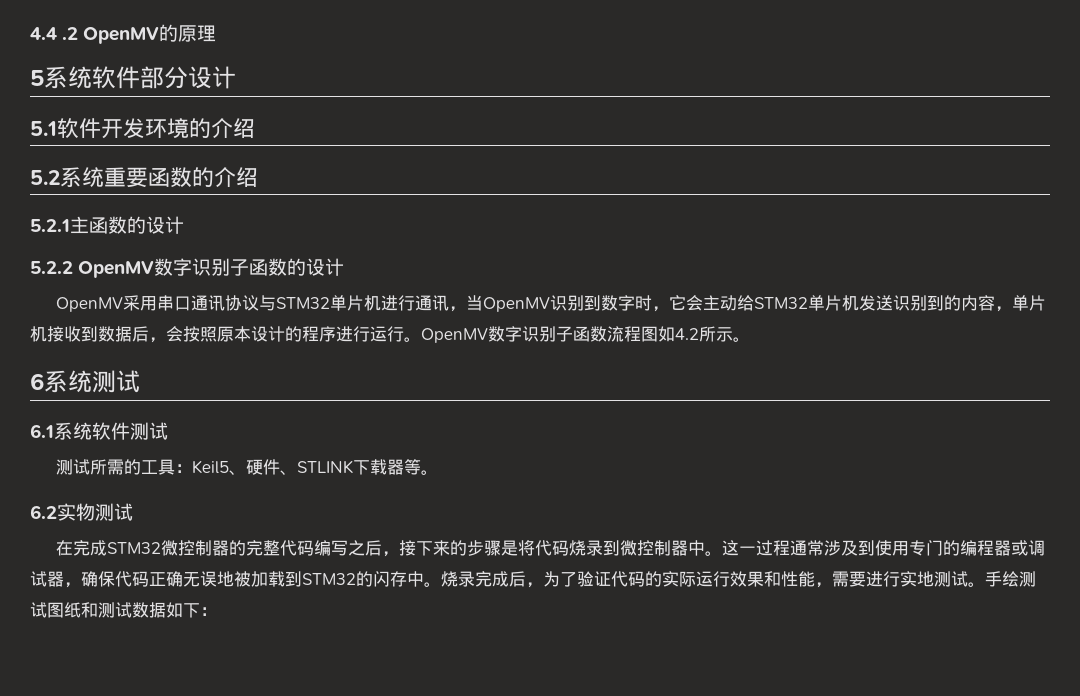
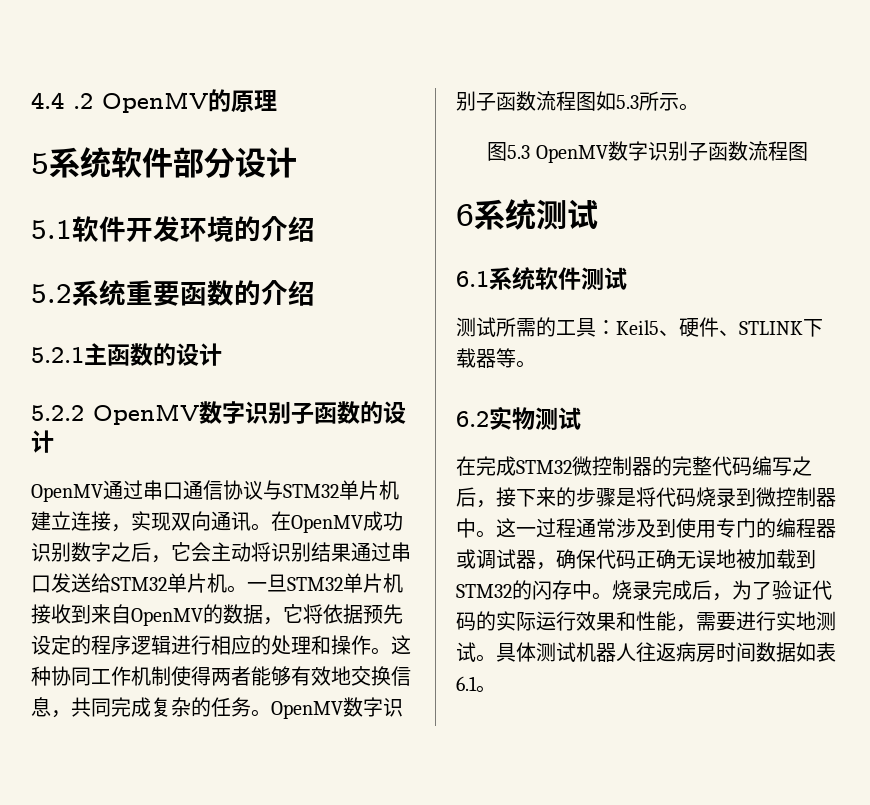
[122,295,225,311] 采用串口通讯 -> [103,480,223,500] 通过串口通信
[380,295,1046,312] [30,326,404,343] 进行通讯，当OpenMV识别到数字时，它会主动给STM32单片机发送识别到的内容，单片机接收到数据后，会按照原本设计的程序进行运行 -> [31,511,403,533] [31,542,411,563] [31,573,403,593] [31,604,403,626] [31,635,411,655] [31,666,411,686] [31,697,251,718] 建立连接，实现双向通讯。在OpenMV成功识别数字之后，它会主动将识别结果通过串口发送给STM32单片机。一旦STM32单片机接收到来自OpenMV的数据，它将依据预先设定的程序逻辑进行相应的处理和操作。这种协同工作机制使得两者能够有效地交换信息，共同完成复杂的任务
[675,328,699,340] 4.2 -> [616,95,639,109] 5.3
(750, 339) none -> [487,141,808,163] // 图5.3 OpenMV数字识别子函数流程图
[985,571,1036,587] [30,602,217,618] 手绘测试图纸和测试数据如下： -> [496,642,836,663] [456,676,496,693] 具体测试机器人往返病房时间数据如表6.1。

